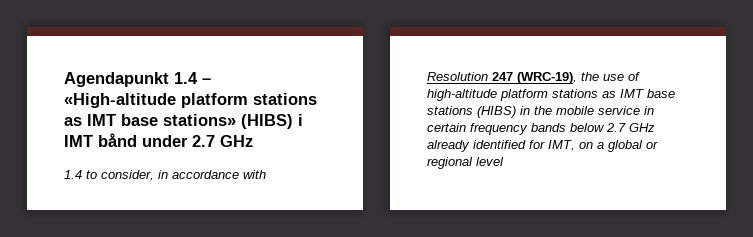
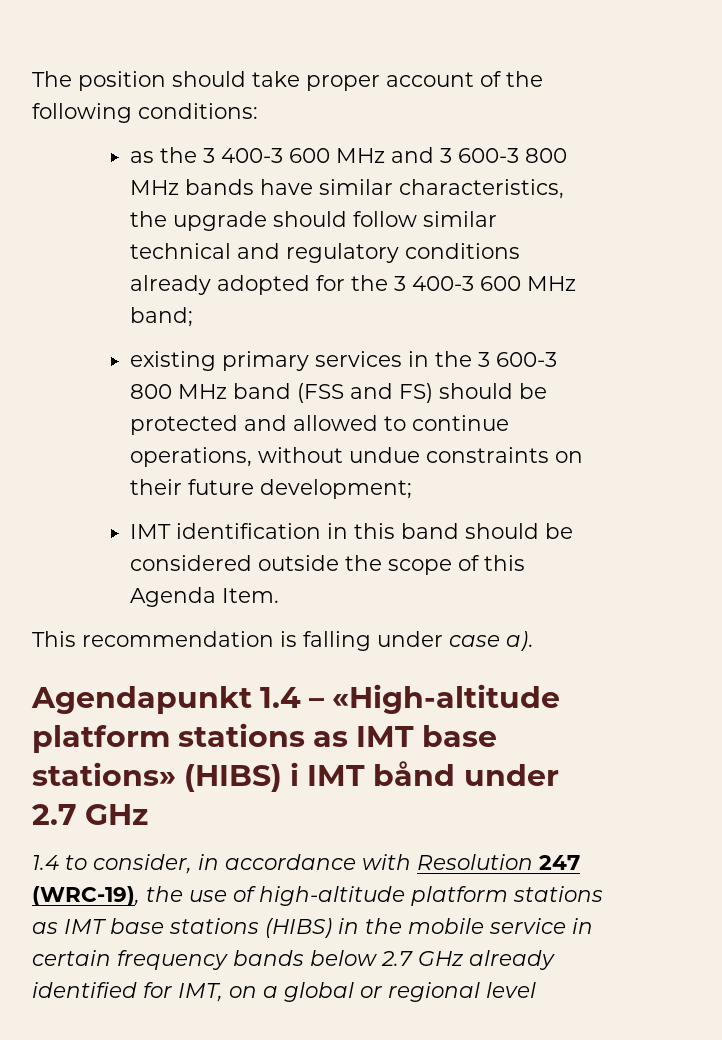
(64, 79) none -> [32,71,543,91] [32,103,258,123] [130,147,568,163] [130,179,565,199] [130,211,498,231] [130,243,521,263] [130,275,577,295] [130,307,194,327] [130,351,558,371] [130,383,548,403] [130,415,510,435] [130,447,584,467] [130,479,413,499] [130,523,574,539] [130,555,526,575] [130,587,280,607] [32,631,533,651] The position should take proper account of the following conditions: // as the 3 400-3 600 MHz and 3 600-3 800 MHz bands have similar characteristics, the upgrade should follow similar technical and regulatory conditions already adopted for the 3 400-3 600 MHz band; // existing primary services in the 3 600-3 800 MHz band (FSS and FS) should be protected and allowed to continue operations, without undue constraints on their future development; // IMT identification in this band should be considered outside the scope of this Agenda Item. // This recommendation is falling under case a). //

